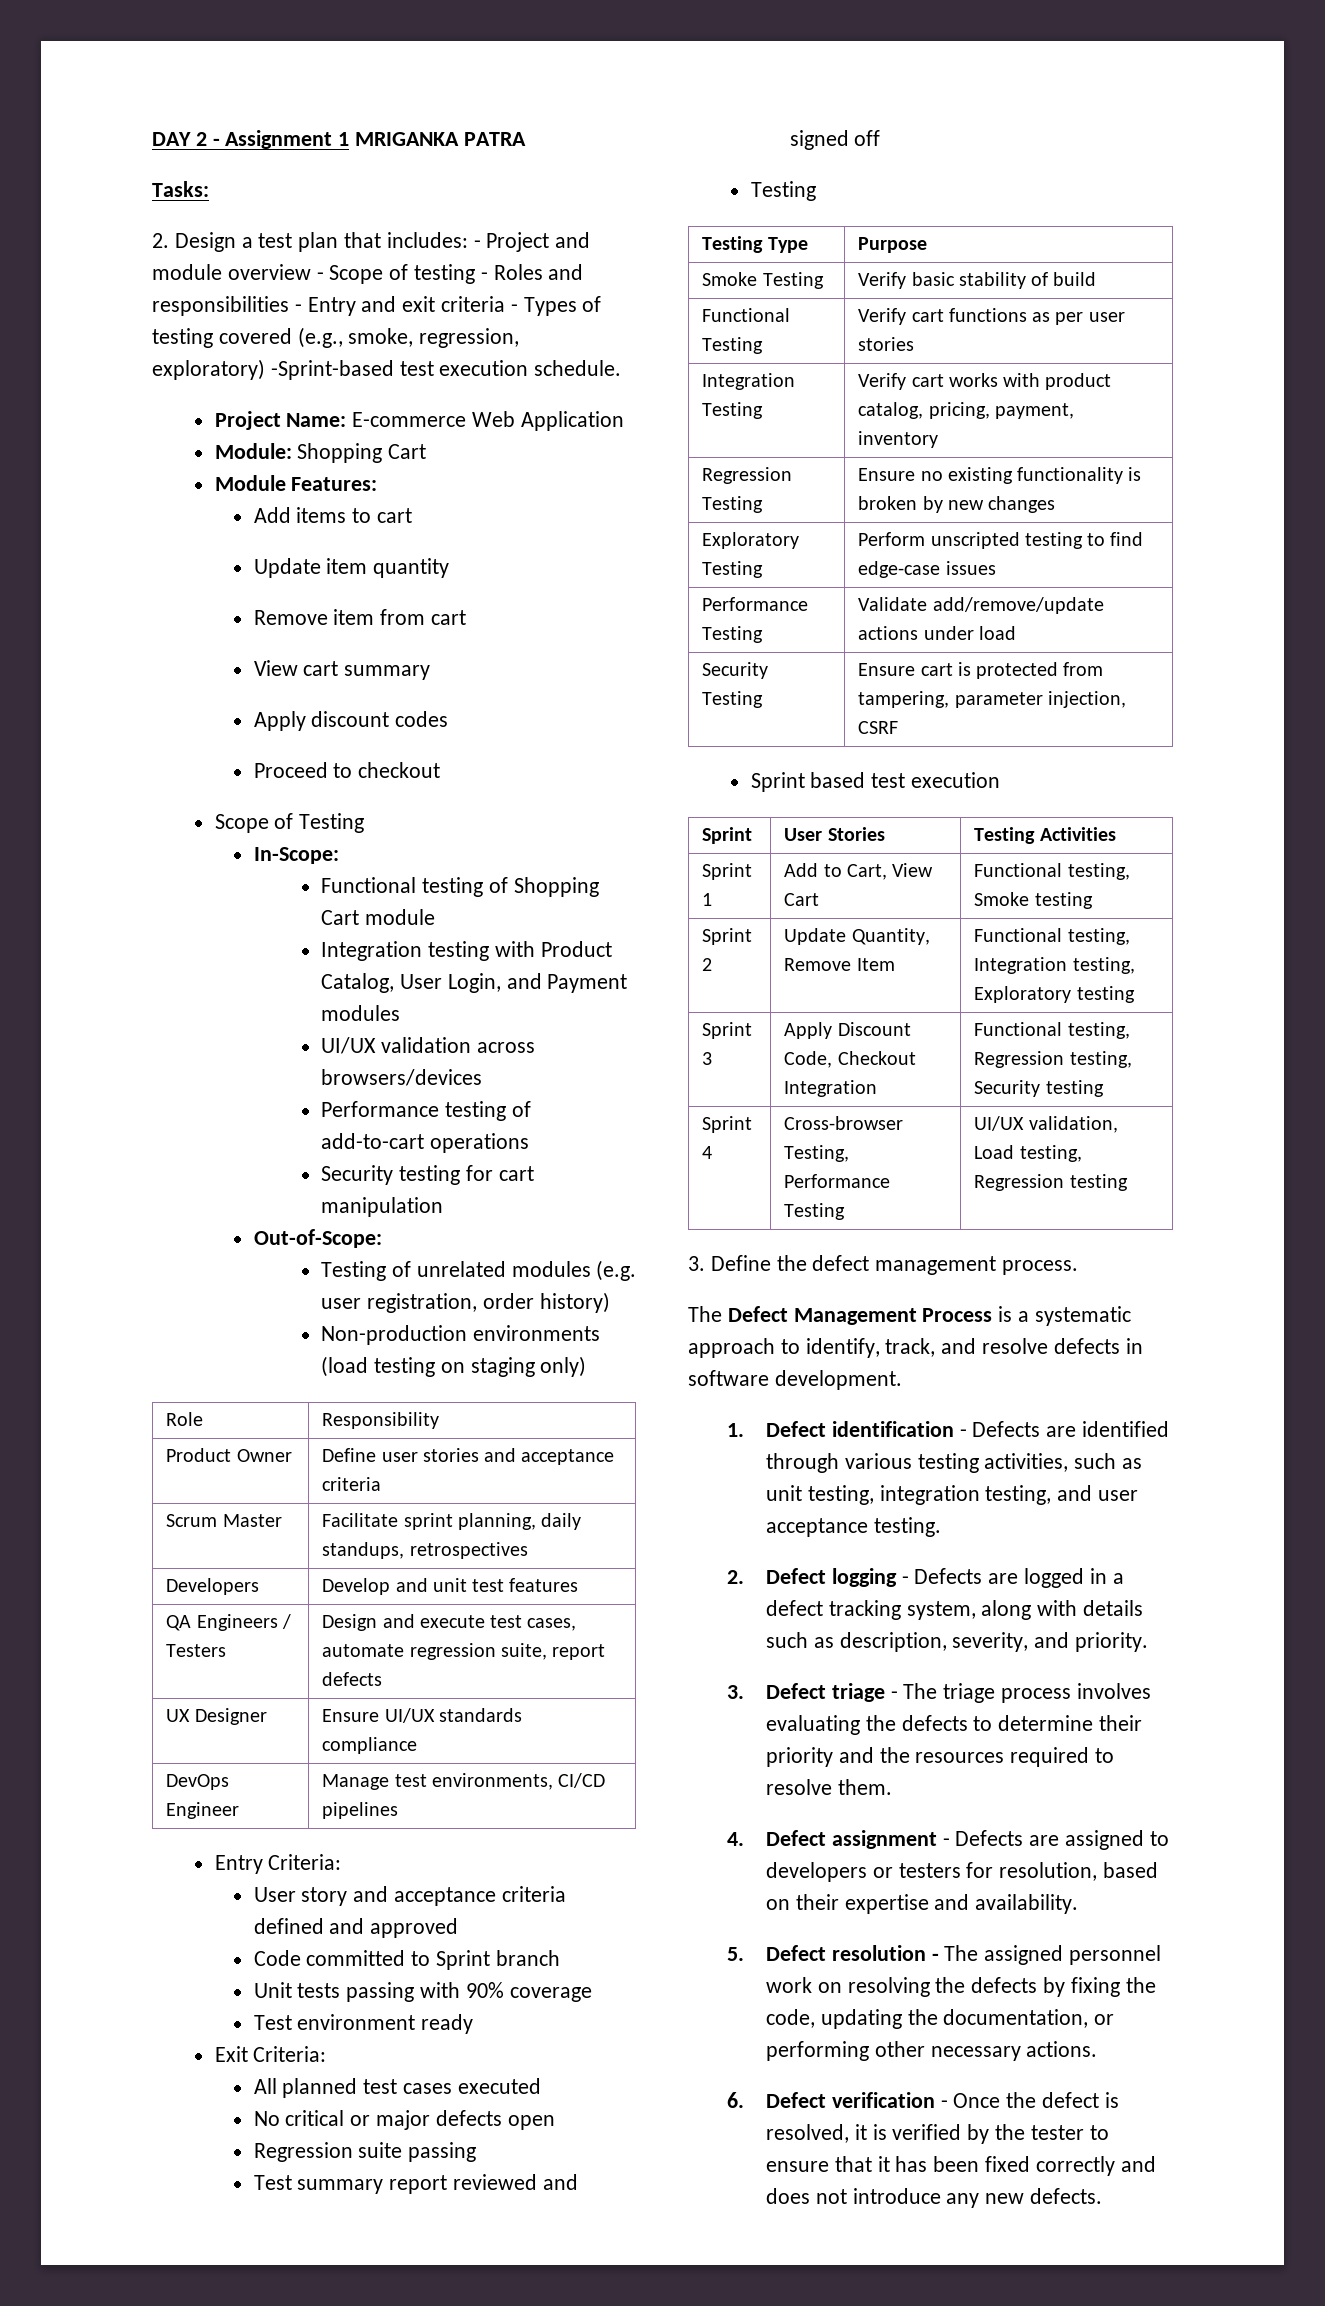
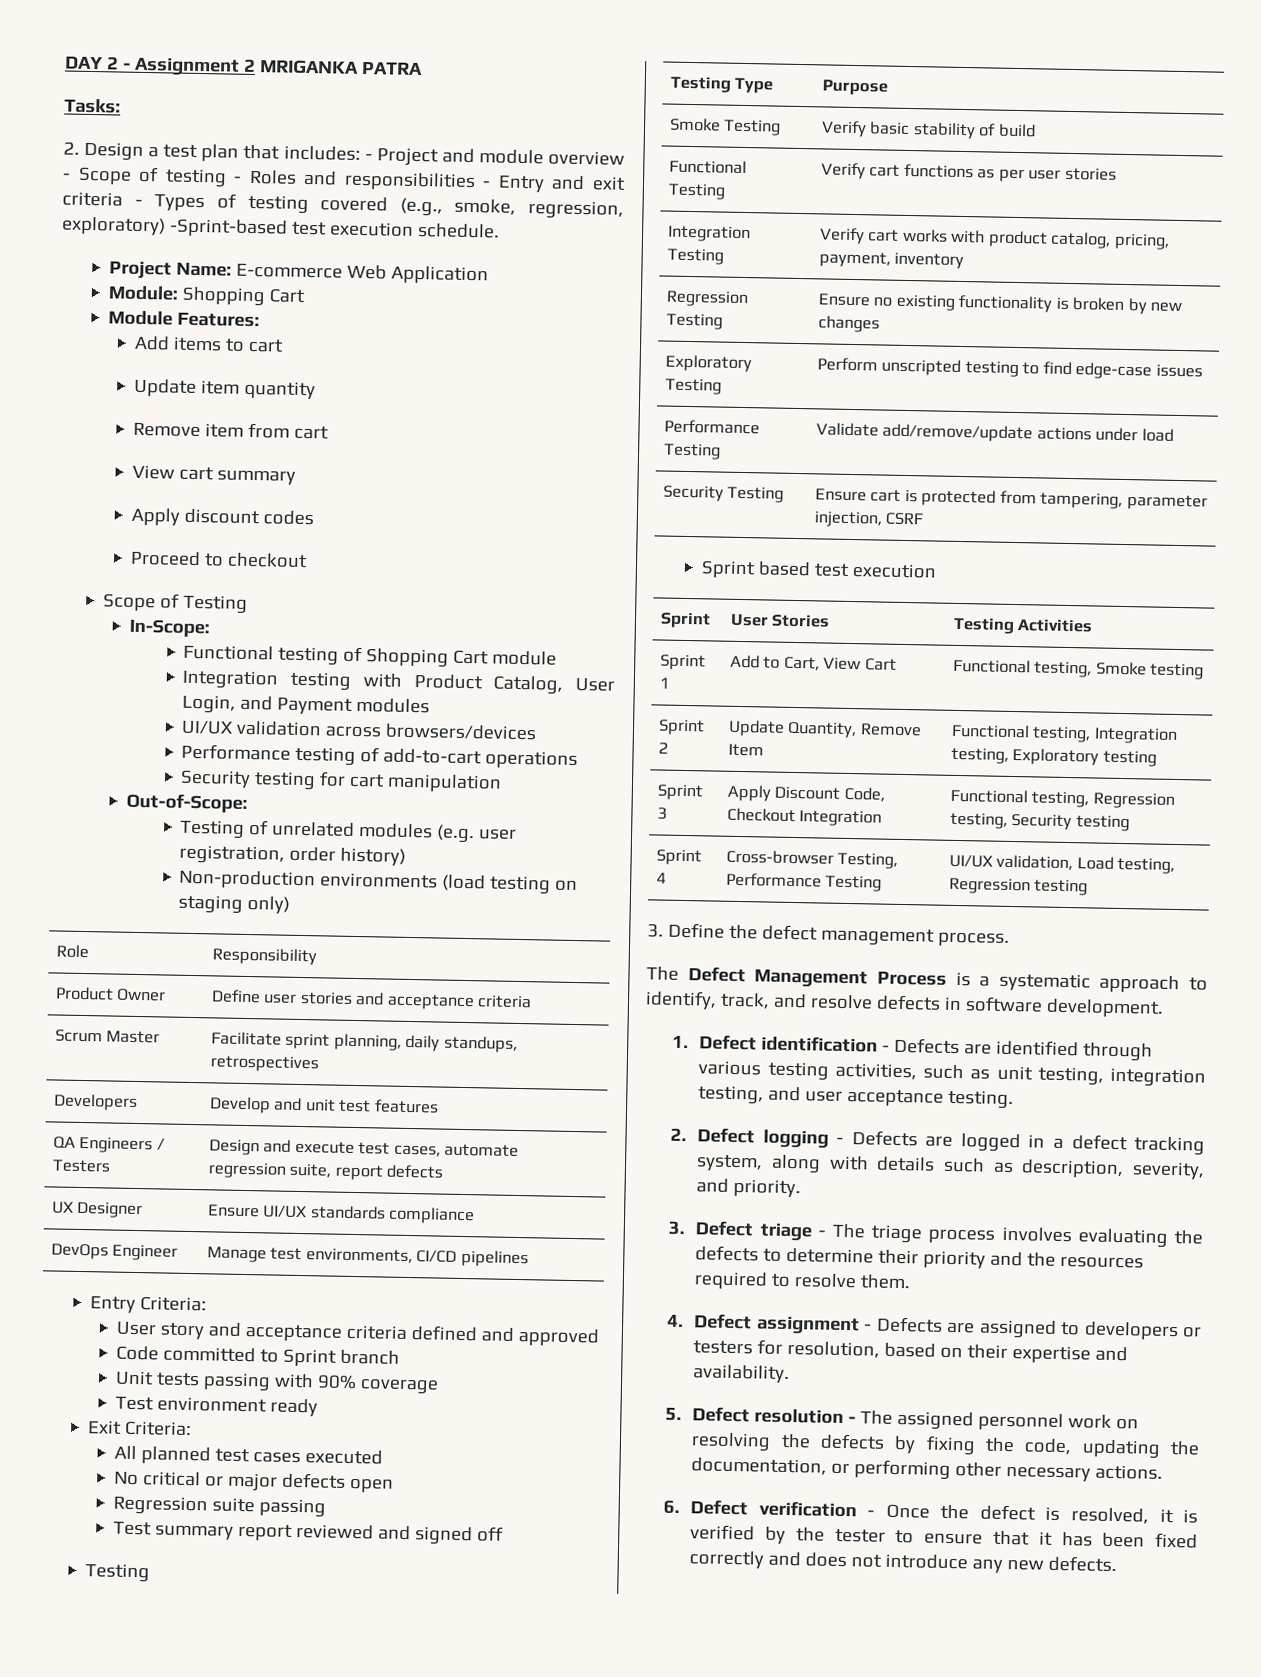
[338,132,350,146] 1 -> [242,58,256,72] 2

